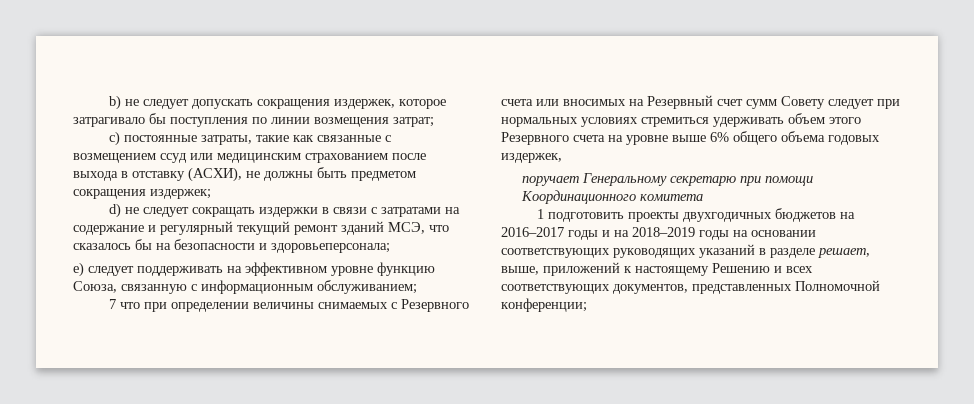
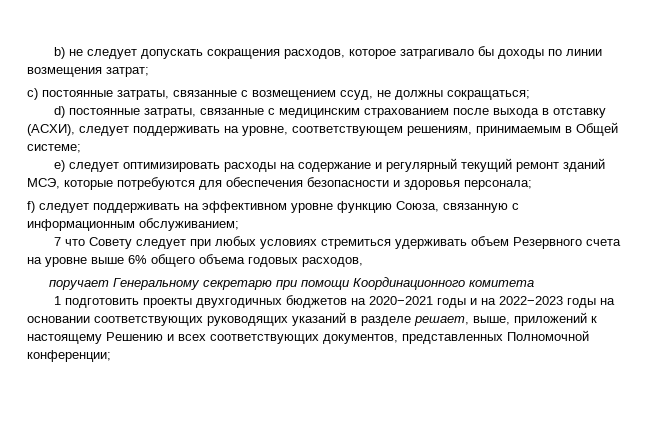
[334,99,396,109] издержек, -> [284,49,346,59] расходов,
[170,117,248,127] поступления -> [498,49,545,59] доходы
[256,135,315,142] такие как -> (169, 95) none
[160,153,213,163] ссуд или -> [340,90,530,100] [54,106,276,118] ссуд, не должны сокращаться; // d) постоянные затраты, связанные с
[246,167,416,181] [73,189,211,199] [109,203,442,218] не должны быть предметом сокращения издержек; // d) не следует сокращать издержки в связи с затратами -> [79,122,618,136] [27,144,81,153] [54,160,277,172] следует поддерживать на уровне, соответствующем решениям, принимаемым в Общей системе; // e) следует оптимизировать расходы
[429,225,449,232] [73,239,390,253] [73,262,84,277] что сказалось бы на безопасности и здоровьеперсонала; // е) -> [64,177,532,190] [27,201,35,213] которые потребуются для обеспечения безопасности и здоровья персонала; // f)
[144,299,470,312] [501,95,777,109] при определении величины снимаемых с Резервного счета или вносимых на Резервный счет сумм -> (86, 242) none
[501,117,578,127] нормальных -> [215,236,257,246] любых
[829,117,861,124] этого -> (510, 241) none
[501,153,562,163] издержек, -> [302,257,363,267] расходов,
[501,227,564,237] 2016–2017 -> [369,296,434,305] 2020−2021
[632,227,695,237] 2018–2019 -> [499,296,564,305] 2022−2023

